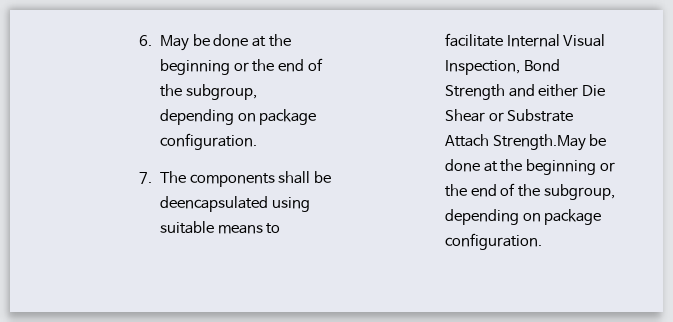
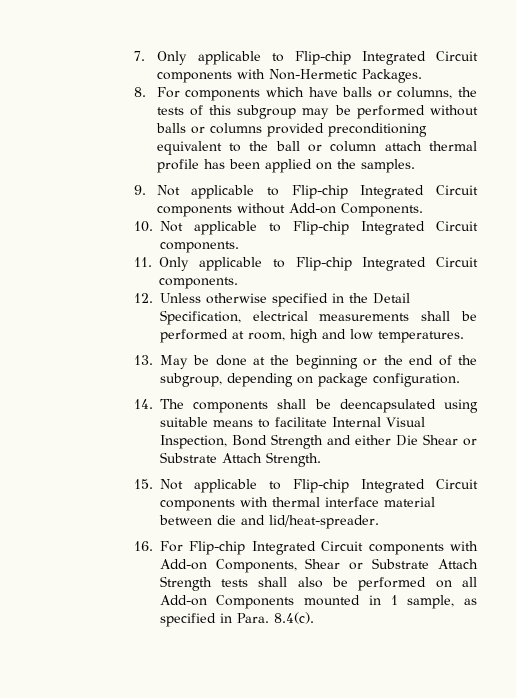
[139,35,153,46] 6. -> [133,51,478,65] [156,69,422,83] [133,87,477,101] [156,105,478,119] [155,123,427,137] [156,141,477,155] [156,159,415,173] [133,185,478,199] [156,203,423,217] [133,221,479,235] [159,241,239,253] [133,257,478,271] [158,277,238,289] [133,293,410,307] [159,310,478,325] [159,329,464,343] [133,355,153,365] 7. Only applicable to Flip-chip Integrated Circuit components with Non-Hermetic Packages. // 8. For components which have balls or columns, the tests of this subgroup may be performed without balls or columns provided preconditioning equivalent to the ball or column attach thermal profile has been applied on the samples. // 9. Not applicable to Flip-chip Integrated Circuit components without Add-on Components. // 10. Not applicable to Flip-chip Integrated Circuit components. // 11. Only applicable to Flip-chip Integrated Circuit components. // 12. Unless otherwise specified in the Detail Specification, electrical measurements shall be performed at room, high and low temperatures. // 13.
[139,172,153,184] 7. -> [133,399,153,409] 14.
[492,134,607,151] [444,159,616,175] [444,183,616,200] [444,209,602,225] [444,233,542,250] Strength.May be done at the beginning or the end of the subgroup, depending on package configuration. -> [265,452,321,467] [133,479,479,493] [159,497,435,511] [158,515,379,529] [133,541,478,555] [159,558,479,573] [159,576,477,591] [159,595,478,609] [159,612,314,627] Strength. // 15. Not applicable to Flip-chip Integrated Circuit components with thermal interface material between die and lid/heat-spreader. // 16. For Flip-chip Integrated Circuit components with Add-on Components, Shear or Substrate Attach Strength tests shall also be performed on all Add-on Components mounted in 1 sample, as specified in Para. 8.4(c).

